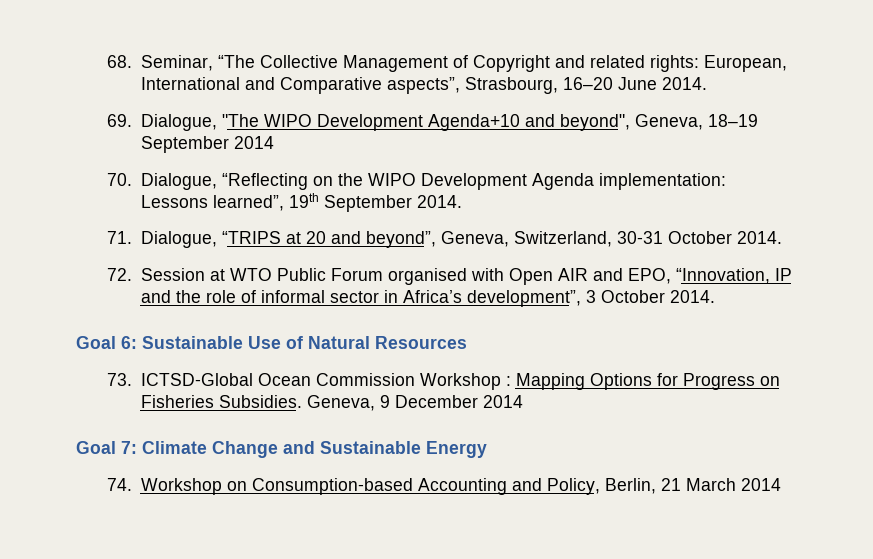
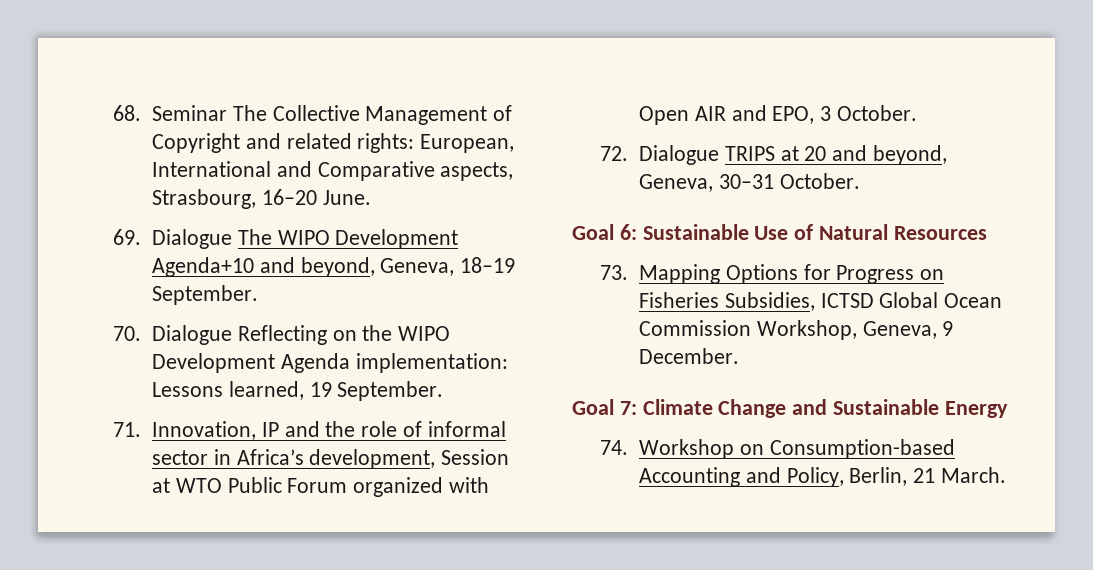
[140,55,255,71] Seminar, “The -> [152,105,267,121] Seminar The
[386,77,460,94] aspects”, -> [440,162,514,181] aspects,
[617,77,707,90] June 2014. -> [322,190,371,205] June.
[140,114,259,131] Dialogue, "The -> [152,229,272,249] Dialogue The
[559,114,630,131] beyond", -> [300,257,375,277] beyond,
[140,136,274,153] September 2014 -> [152,285,259,305] September.
[140,173,308,190] Dialogue, “Reflecting -> [152,325,327,345] Dialogue Reflecting
[212,193,462,212] [106,231,782,248] [106,268,770,285] learned”, 19th September 2014. // 71. Dialogue, “TRIPS at 20 and beyond”, Geneva, Switzerland, 30-31 October 2014. // 72. Session at WTO Public Forum organised with Open AIR and EPO, “Innovation, -> [228,381,444,401] [113,421,257,440] learned, 19 September. // 71. Innovation,
[466,290,715,307] development”, 3 October 2014. -> [309,449,510,469] [152,477,490,497] [639,105,918,125] [600,145,948,165] [639,173,860,192] development, Session at WTO Public Forum organized with Open AIR and EPO, 3 October. // 72. Dialogue TRIPS at 20 and beyond, Geneva, 30–31 October.
[140,373,511,390] ICTSD-Global Ocean Commission Workshop : -> (629, 272) none
[218,395,523,411] Subsidies. Geneva, 9 December 2014 -> [724,292,1003,311] [639,320,954,340] [639,348,740,364] Subsidies, ICTSD Global Ocean Commission Workshop, Geneva, 9 December.
[685,478,781,491] March 2014 -> [941,467,1007,483] March.

